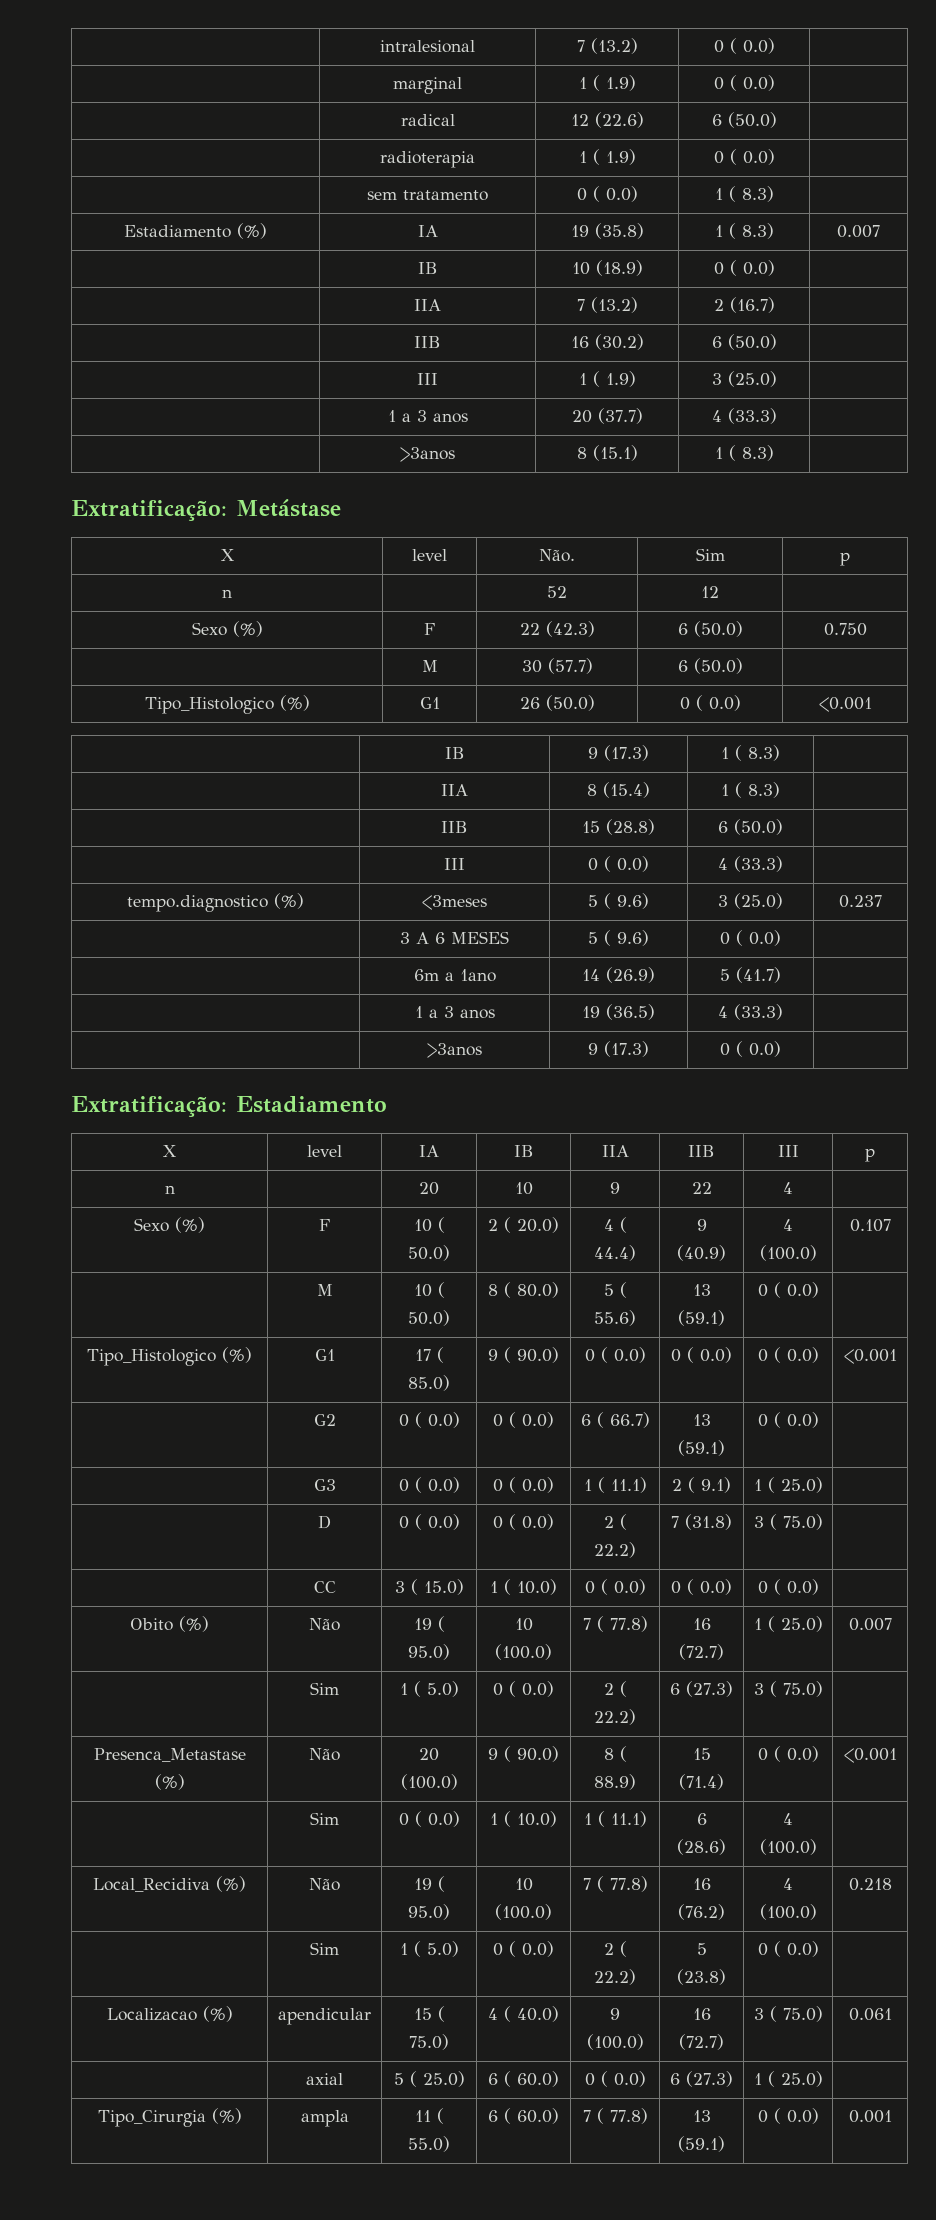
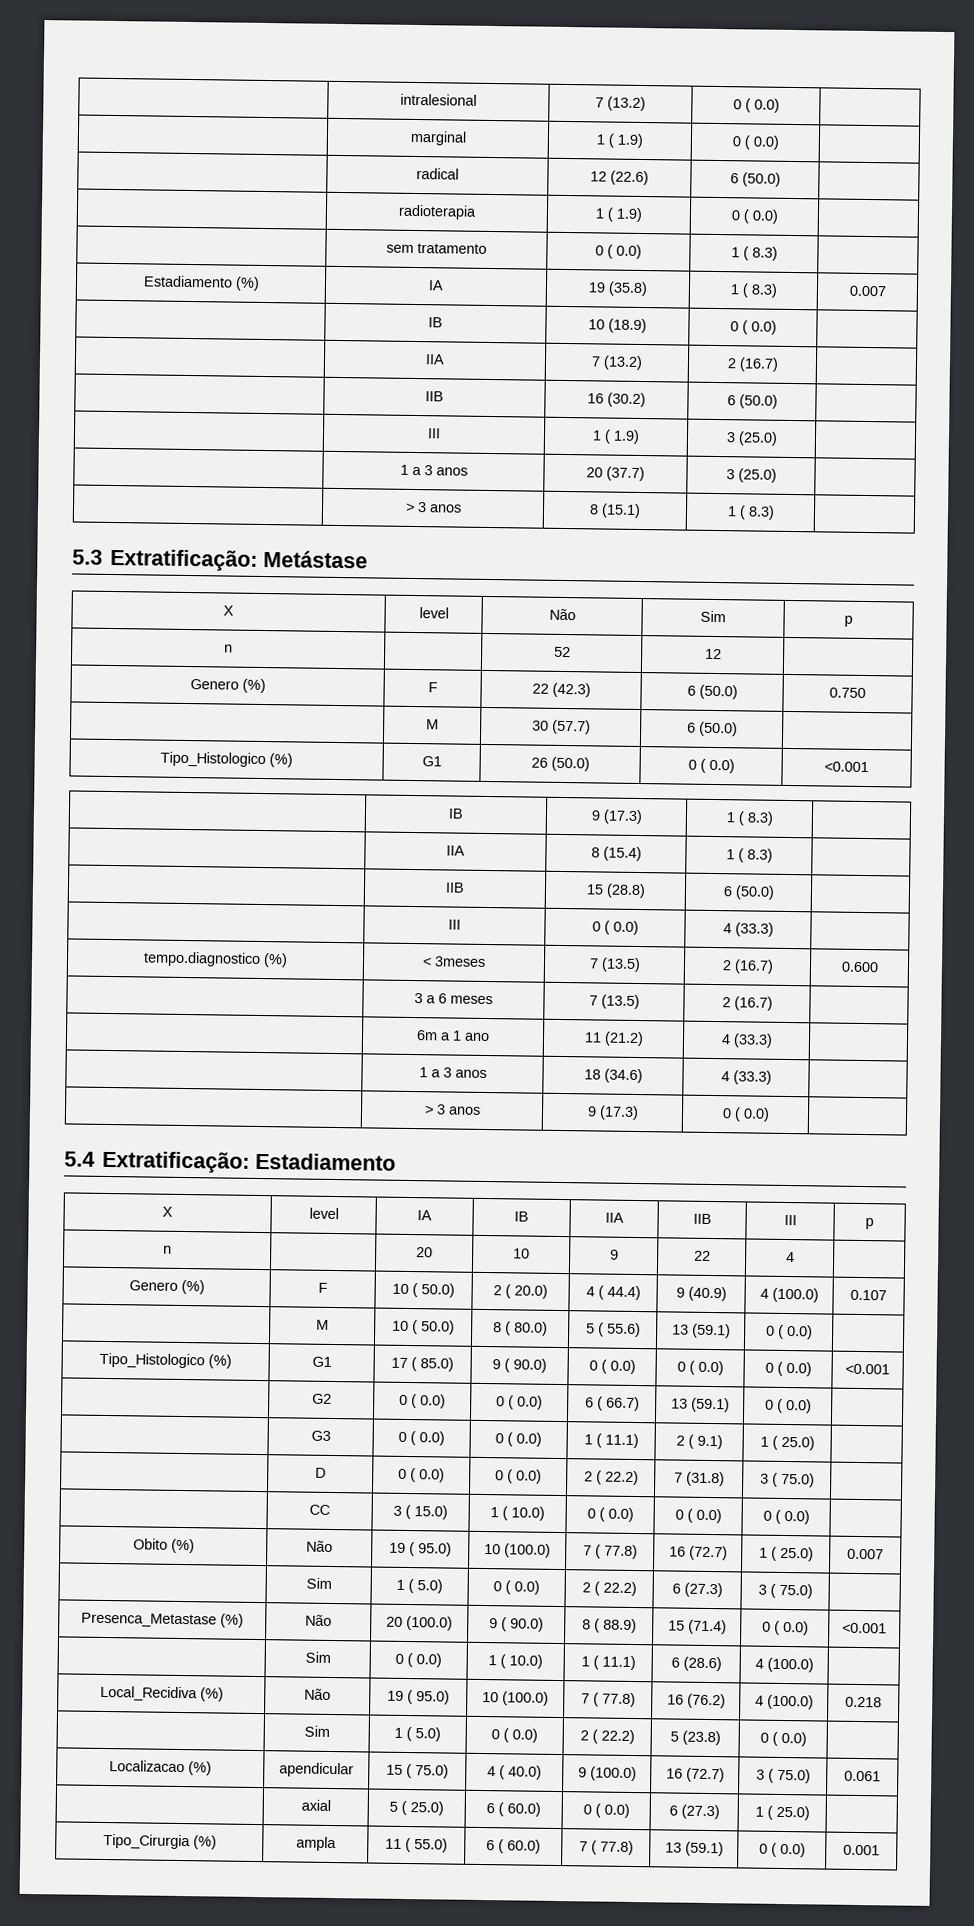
[711,408,777,424] [400,447,456,462] 4 (33.3) | // | >3anos -> [725,468,777,483] [404,502,462,513] 3 (25.0) | // | > 3 anos
(774, 453) none -> [72,549,103,565] 5.3
[539,549,575,562] Não. -> [548,608,576,621] Não
[191,622,227,636] Sexo -> [189,679,239,690] Genero
[422,895,488,910] [588,893,649,909] [718,893,783,909] [839,895,882,908] [400,931,510,944] [588,930,649,946] [720,930,781,946] [413,969,496,982] [582,967,655,983] [720,967,781,983] [414,1006,495,1019] [582,1004,655,1020] [718,1004,783,1020] [427,1043,483,1058] <3meses | 5 ( 9.6) | 3 (25.0) | 0.237 // | 3 A 6 MESES | 5 ( 9.6) | 0 ( 0.0) | // | 6m a 1ano | 14 (26.9) | 5 (41.7) | // | 1 a 3 anos | 19 (36.5) | 4 (33.3) | // | >3anos -> [422,956,486,967] [588,957,641,973] [721,959,774,974] [840,961,879,973] [414,993,493,1005] [588,994,640,1010] [721,996,773,1011] [416,1030,490,1042] [583,1031,644,1047] [720,1033,773,1048] [418,1067,487,1079] [583,1068,643,1084] [720,1070,772,1085] [423,1104,481,1115] < 3meses | 7 (13.5) | 2 (16.7) | 0.600 // | 3 a 6 meses | 7 (13.5) | 2 (16.7) | // | 6m a 1 ano | 11 (21.2) | 4 (33.3) | // | 1 a 3 anos | 18 (34.6) | 4 (33.3) | // | > 3 anos
(781, 1049) none -> [64,1151,95,1167] 5.4
[134,1218,169,1232] Sexo -> [128,1280,178,1291] Genero

